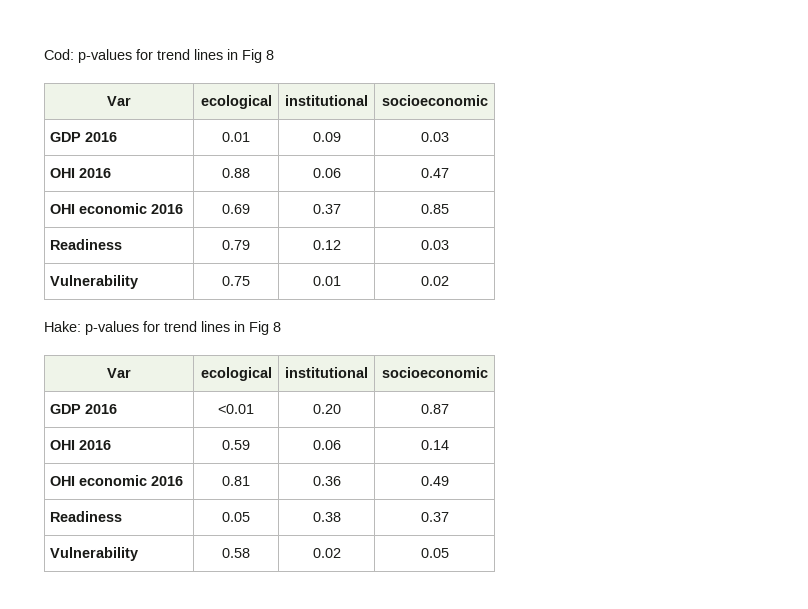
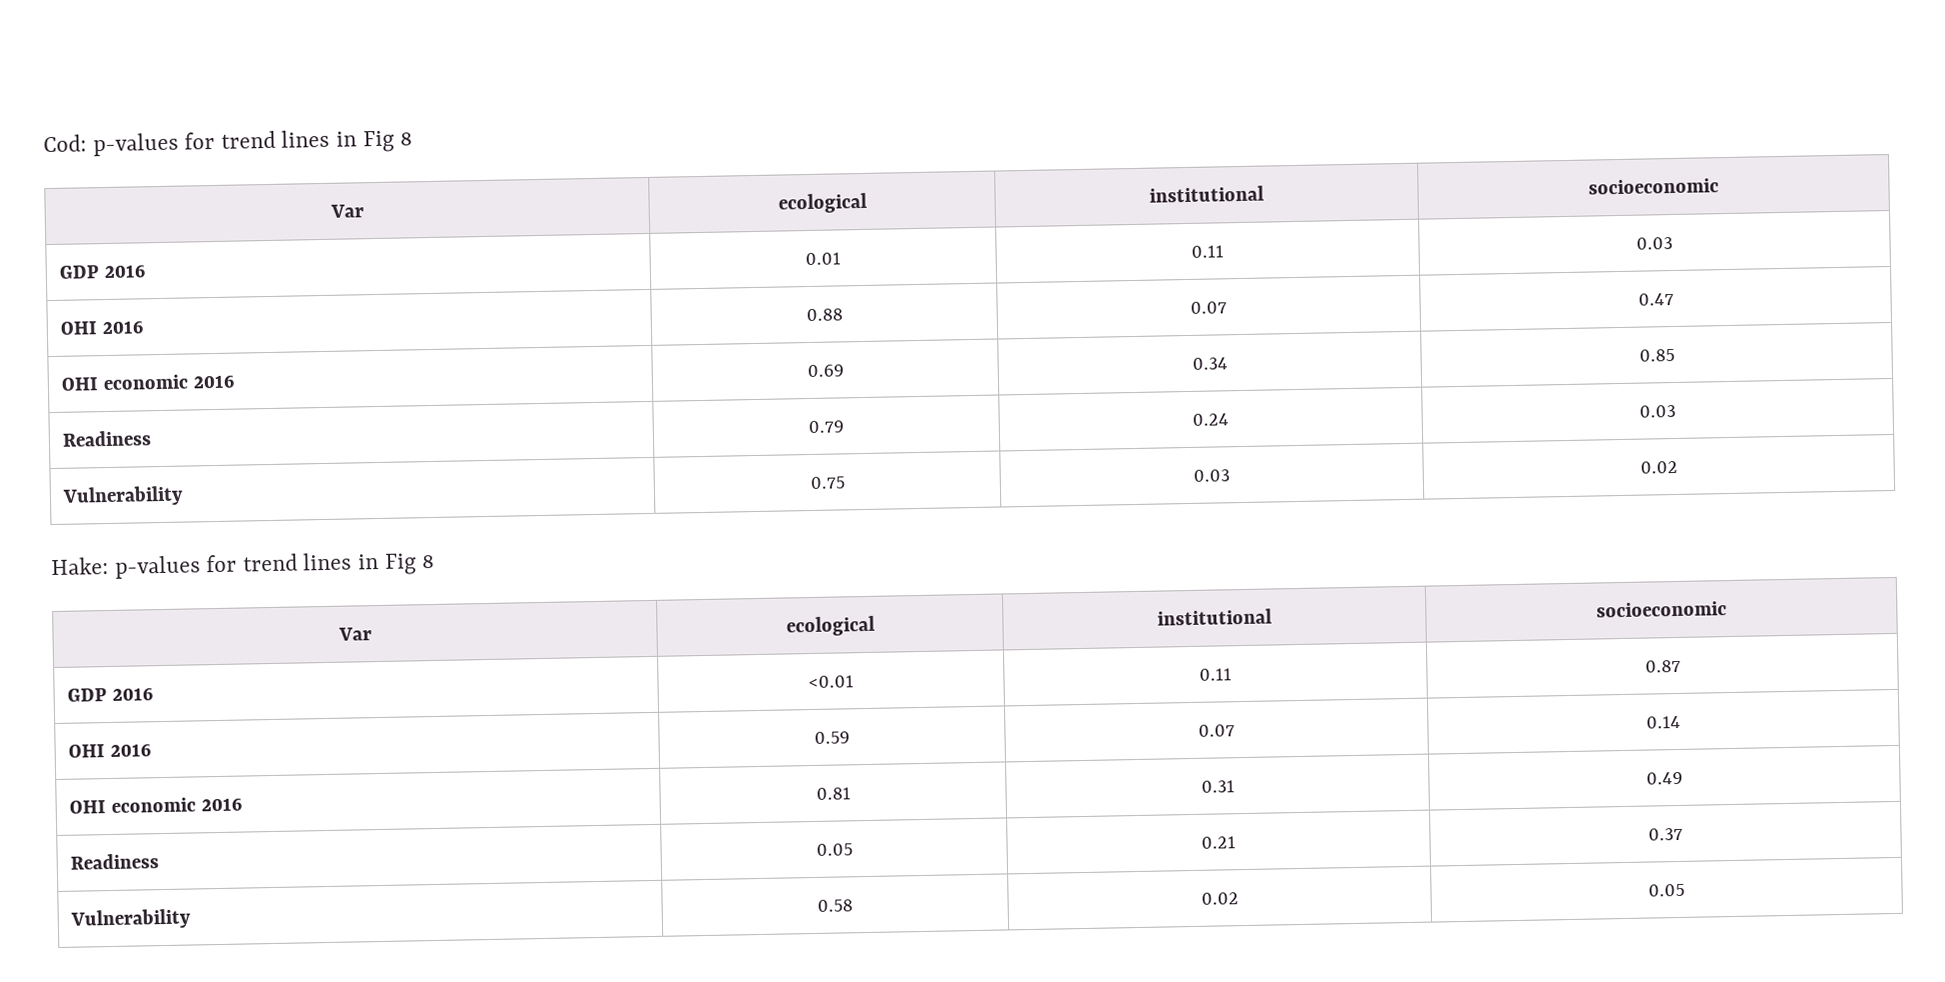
[312,132,341,142] 0.09 -> [1191,245,1224,258] 0.11
[312,168,341,178] 0.06 -> [1190,301,1227,314] 0.07
[312,204,341,214] 0.37 -> [1191,357,1228,370] 0.34
[312,240,341,250] 0.12 -> [1192,413,1229,426] 0.24
[312,276,341,286] 0.01 -> [1193,469,1230,482] 0.03
[312,404,341,414] 0.20 -> [1199,668,1232,681] 0.11
[312,440,341,450] 0.06 -> [1198,724,1235,737] 0.07
[312,476,341,486] 0.36 -> [1200,780,1235,793] 0.31
[312,512,341,522] 0.38 -> [1201,836,1236,849] 0.21

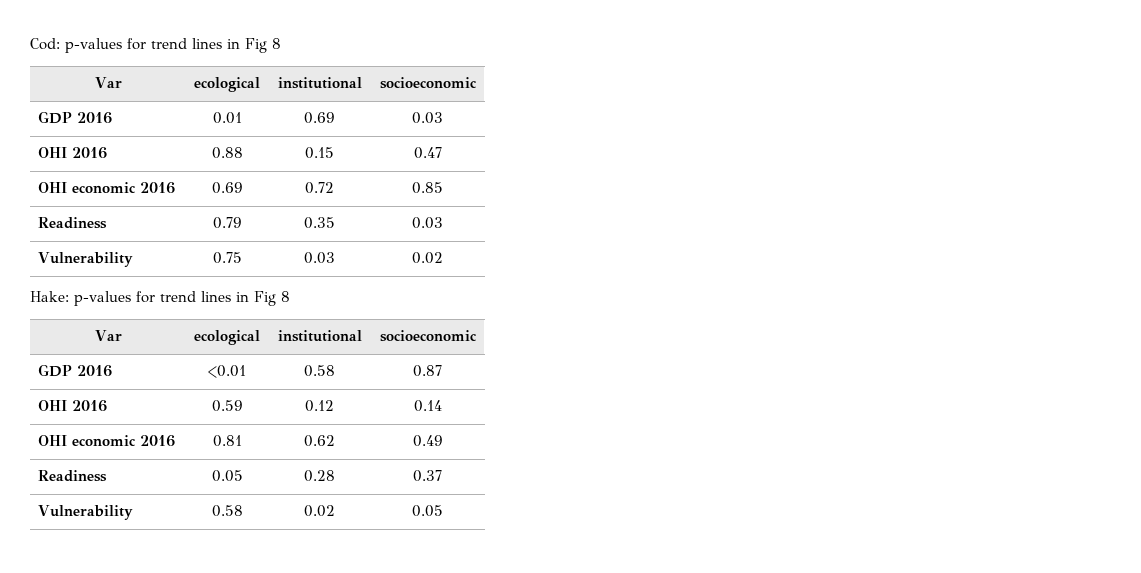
[1191,245,1224,258] 0.11 -> [304,112,335,124] 0.69
[1190,301,1227,314] 0.07 -> [305,147,334,159] 0.15
[1191,357,1228,370] 0.34 -> [305,182,334,194] 0.72
[1192,413,1229,426] 0.24 -> [304,217,335,229] 0.35
[1199,668,1232,681] 0.11 -> [304,365,335,377] 0.58
[1198,724,1235,737] 0.07 -> [305,400,334,412] 0.12
[1200,780,1235,793] 0.31 -> [304,435,335,447] 0.62
[1201,836,1236,849] 0.21 -> [304,470,335,482] 0.28

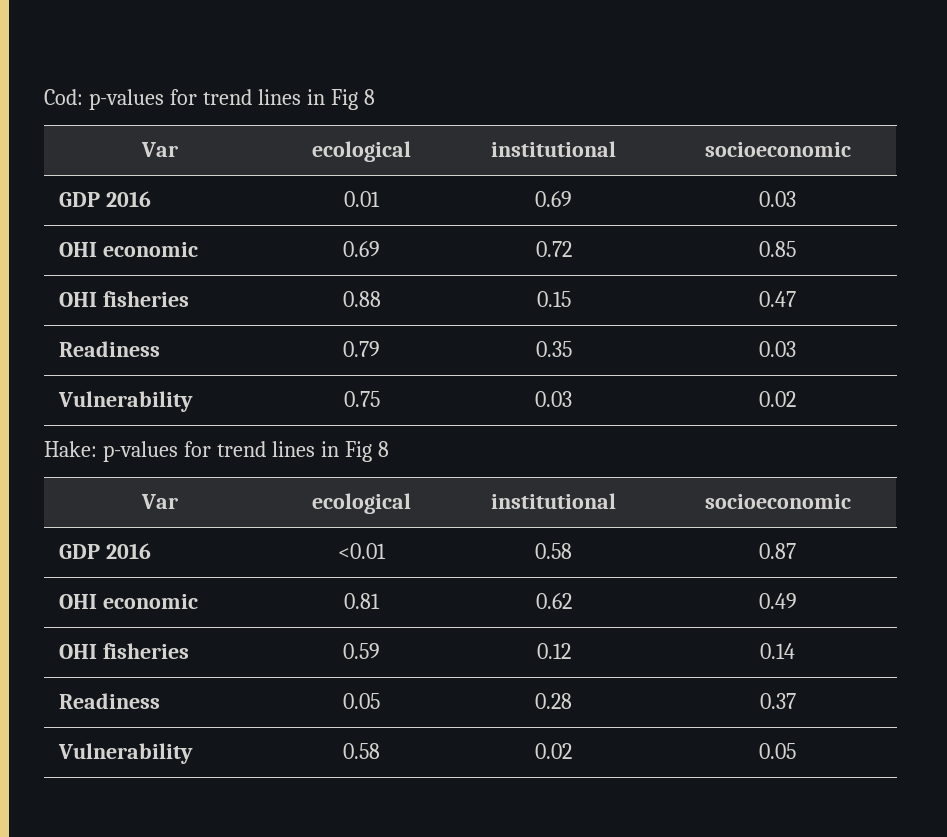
[72,147,108,159] [211,147,243,159] [305,147,334,159] [413,147,442,159] [38,182,176,194] [211,182,243,194] [305,182,334,194] [412,182,443,194] 2016 | 0.88 | 0.15 | 0.47 // OHI economic 2016 | 0.69 | 0.72 | 0.85 -> [102,242,198,257] [343,241,380,257] [535,241,572,257] [759,241,796,257] [59,291,189,307] [342,291,381,307] [536,291,571,307] [759,291,796,307] economic | 0.69 | 0.72 | 0.85 // OHI fisheries | 0.88 | 0.15 | 0.47
[72,400,108,412] [211,400,243,412] [305,400,334,412] [413,400,442,412] [38,435,176,447] [212,435,242,447] [304,435,335,447] [412,435,443,447] 2016 | 0.59 | 0.12 | 0.14 // OHI economic 2016 | 0.81 | 0.62 | 0.49 -> [102,594,198,609] [344,593,380,609] [535,593,572,609] [758,593,797,609] [59,643,189,659] [343,643,380,659] [536,643,571,659] [760,643,795,659] economic | 0.81 | 0.62 | 0.49 // OHI fisheries | 0.59 | 0.12 | 0.14

